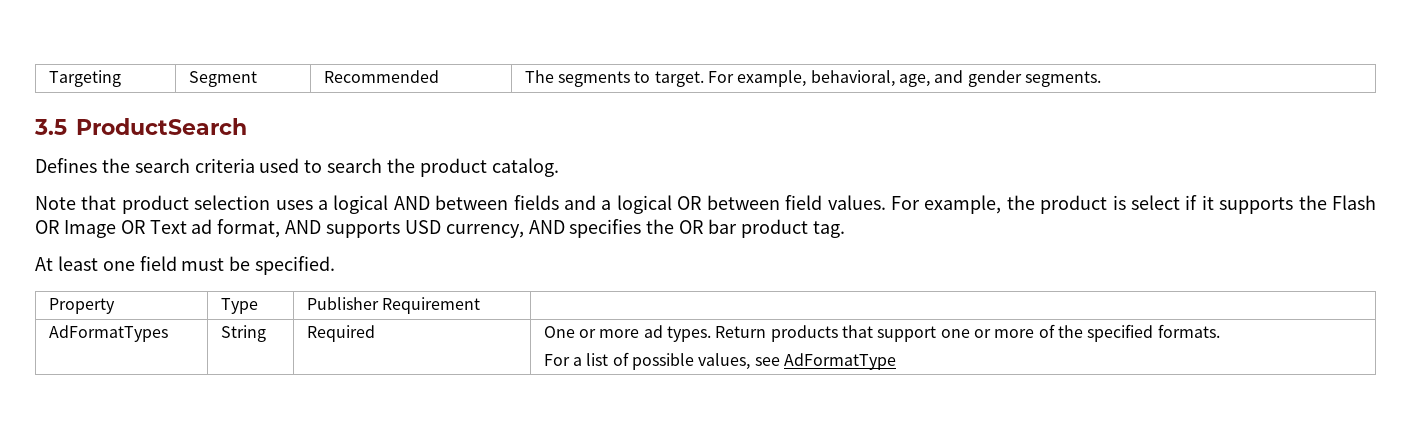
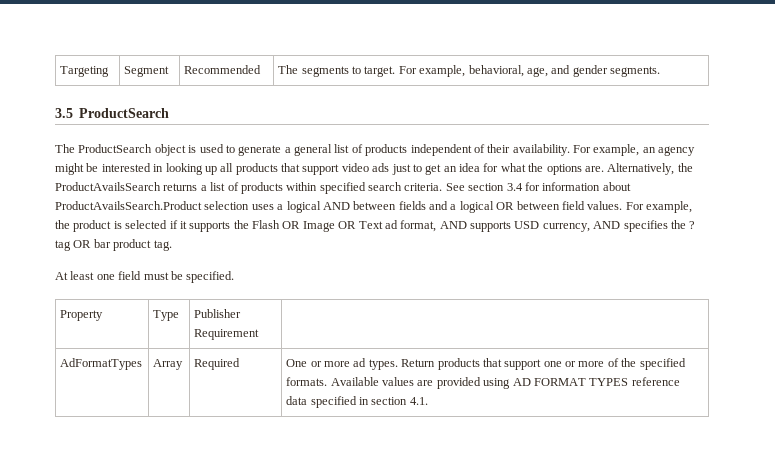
[35,158,559,177] [35,195,189,214] Defines the search criteria used to search the product catalog. // Note that product -> [55,144,696,156] [55,163,693,175] [55,182,631,194] [55,201,202,210] The ProductSearch object is used to generate a general list of products independent of their availability. For example, an agency might be interested in looking up all products that support video ads just to get an idea for what the options are. Alternatively, the ProductAvailsSearch returns a list of products within specified search criteria. See section 3.4 for information about ProductAvailsSearch.Product
[1130,195,1180,210] select -> [125,220,168,229] selected
(675, 226) none -> [689,221,696,229] [55,240,71,251] ? tag
[220,325,266,342] String -> [153,359,184,370] Array
[543,352,897,370] // For a list of possible values, see AdFormatType -> [330,377,680,389] [286,396,428,408] Available values are provided using AD FORMAT TYPES reference data specified in section 4.1.

